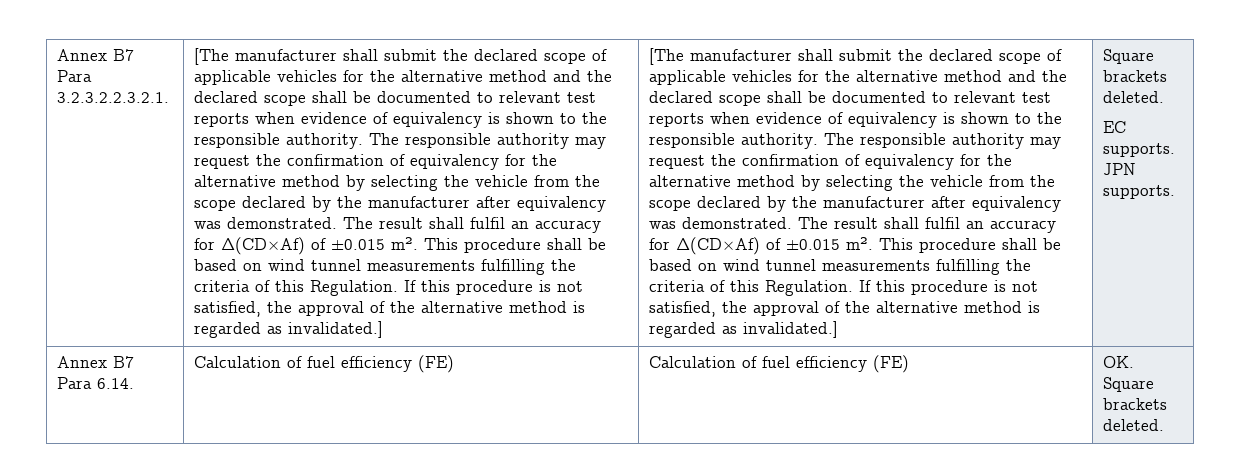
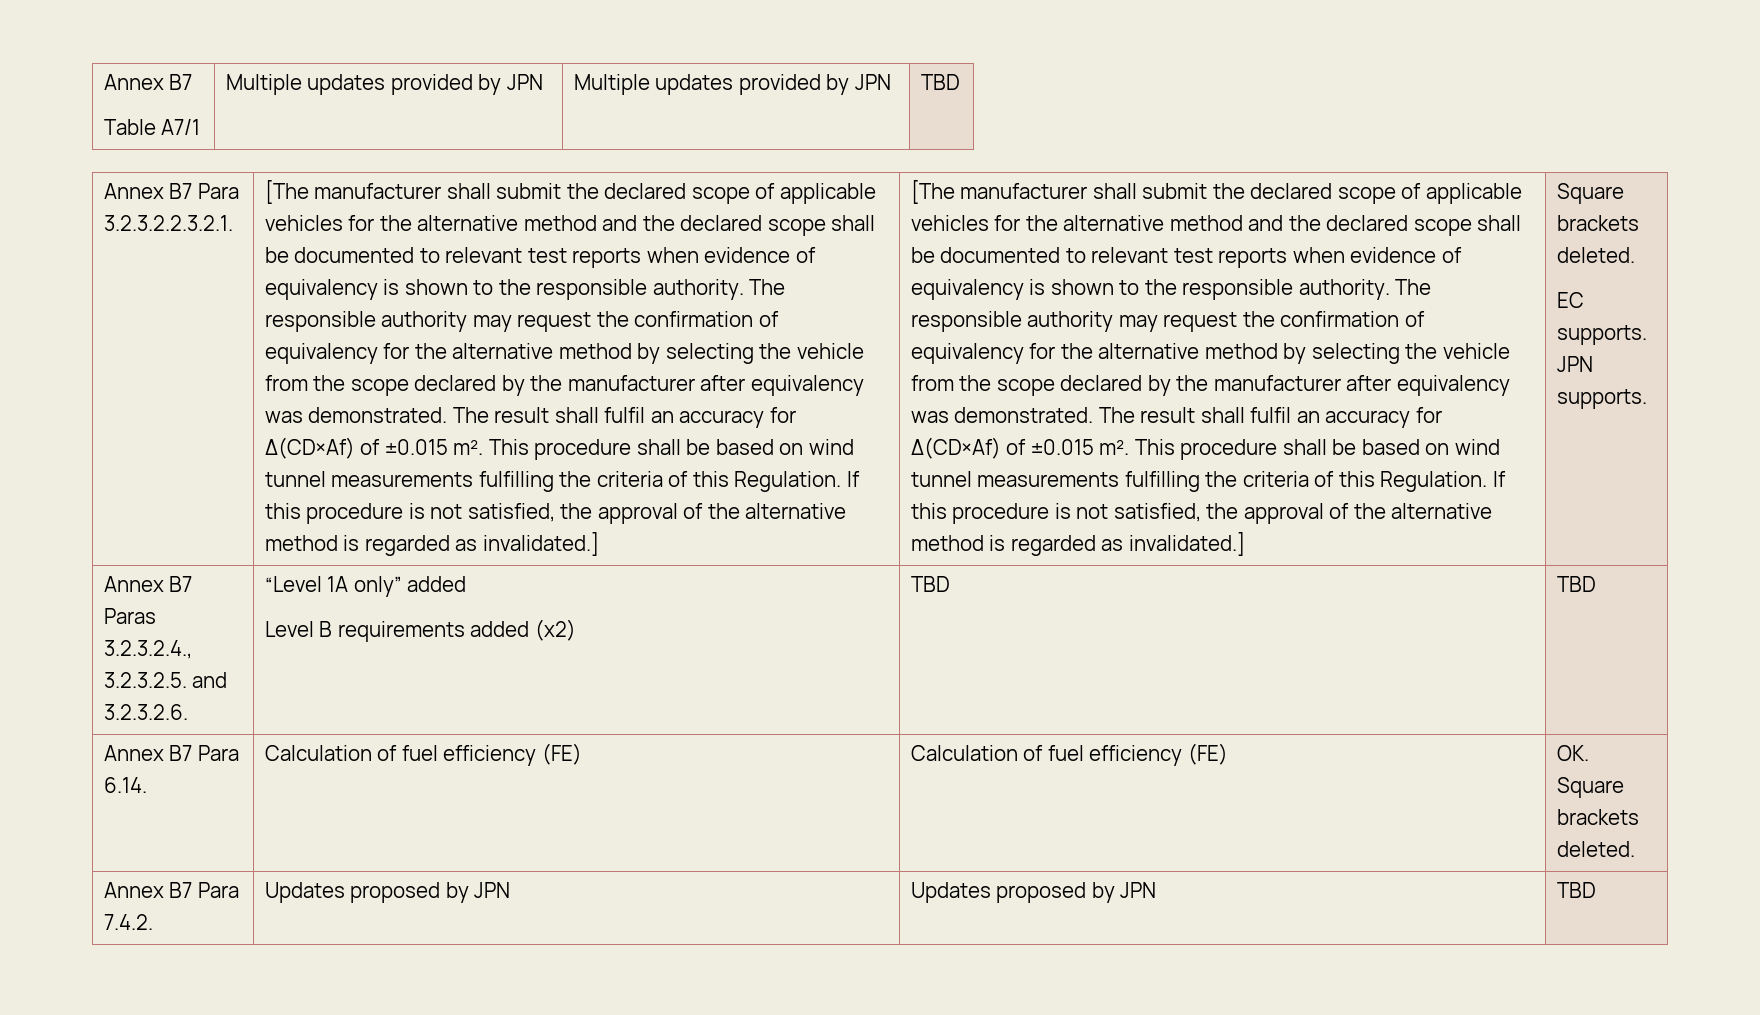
[57,49,135,61] Annex B7 -> [103,74,193,90] [103,119,201,135] [225,74,543,95] [573,74,891,95] [920,74,960,90] [103,183,193,199] Annex B7 // Table A7/1 | Multiple updates provided by JPN | Multiple updates provided by JPN | TBD // Annex B7
(1176, 192) none -> [103,576,193,592] [103,608,156,624] [103,640,192,659] [103,672,228,688] [103,704,188,720] [264,576,467,597] [264,619,576,642] [910,576,950,592] [1556,576,1596,592] // Annex B7 Paras 3.2.3.2.4., 3.2.3.2.5. and 3.2.3.2.6. | “Level 1A only” added // Level B requirements added (x2) | TBD | TBD
(1165, 425) none -> [103,882,239,898] [103,914,153,930] [264,882,511,903] [910,882,1157,903] [1556,882,1596,898] // Annex B7 Para 7.4.2. | Updates proposed by JPN | Updates proposed by JPN | TBD

